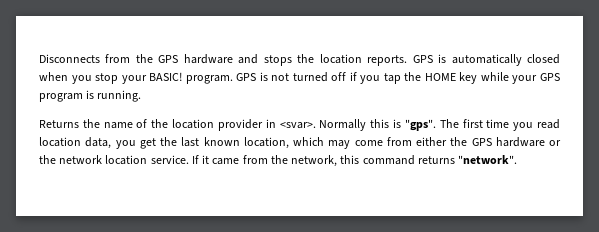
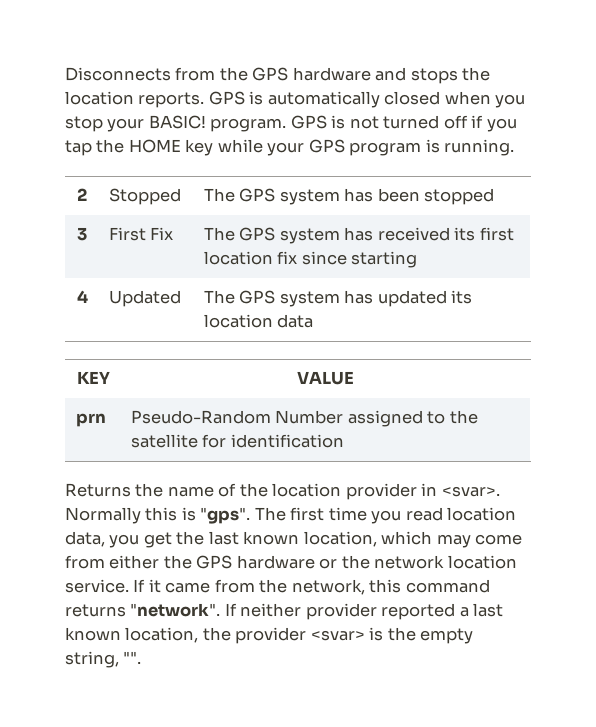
(142, 96) none -> [77,188,87,201] [108,188,181,205] [203,188,495,205] [77,227,87,241] [108,227,174,241] [203,227,514,244] [203,251,418,268] [76,290,88,303] [108,290,181,307] [203,290,473,307] [203,314,314,328] [76,371,110,384] [297,371,354,385] [75,413,106,427] [130,410,478,427] [130,434,344,448] // 2 | Stopped | The GPS system has been stopped // 3 | First Fix | The GPS system has received its first location fix since starting // 4 | Updated | The GPS system has updated its location data // KEY | VALUE // prn | Pseudo-Random Number assigned to the satellite for identification
(518, 159) none -> [224,603,504,620] [65,627,474,644] [65,651,142,668] If neither provider reported a last known location, the provider <svar> is the empty string, "".

